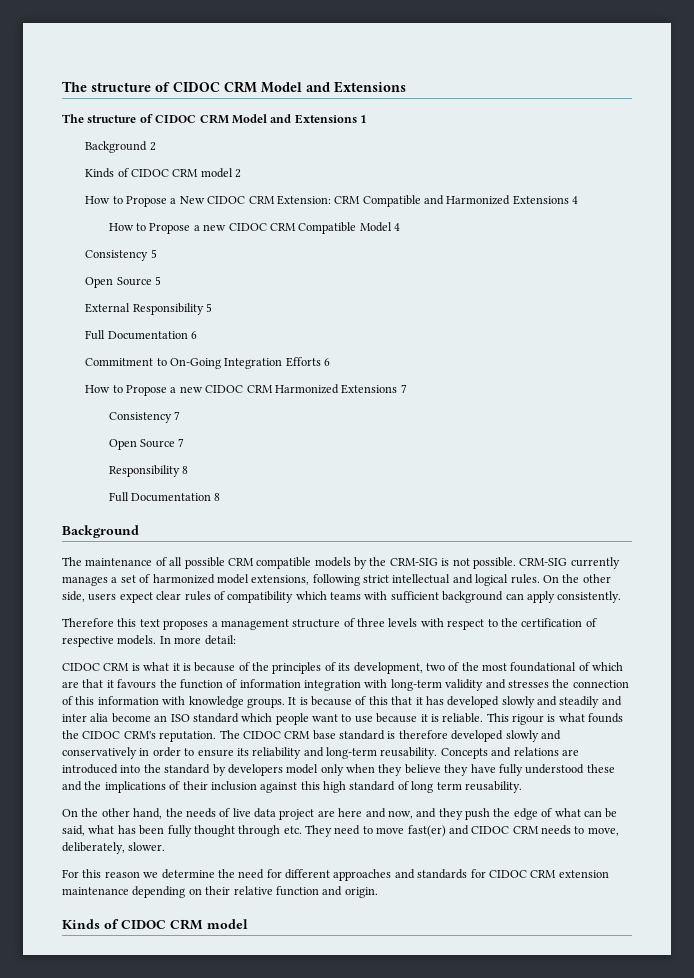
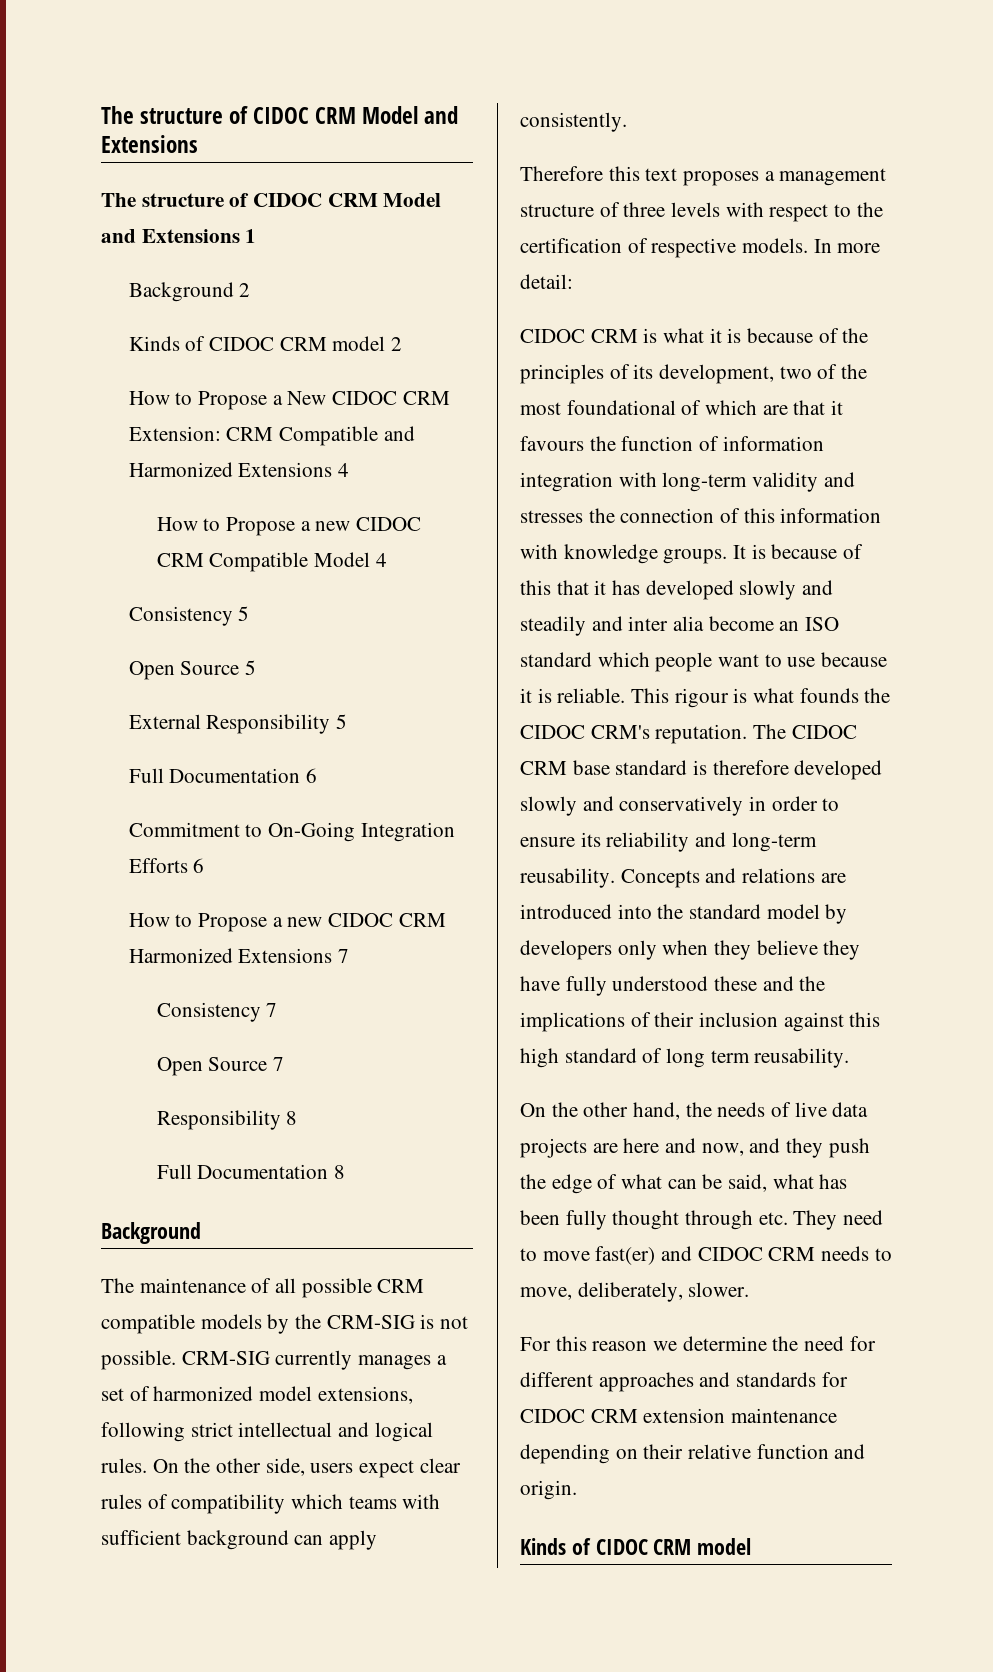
(211, 769) none -> [766,904,820,919] model
[286,764,319,774] model -> (612, 950) none
[279,809,315,820] project -> [520,1138,587,1158] projects

